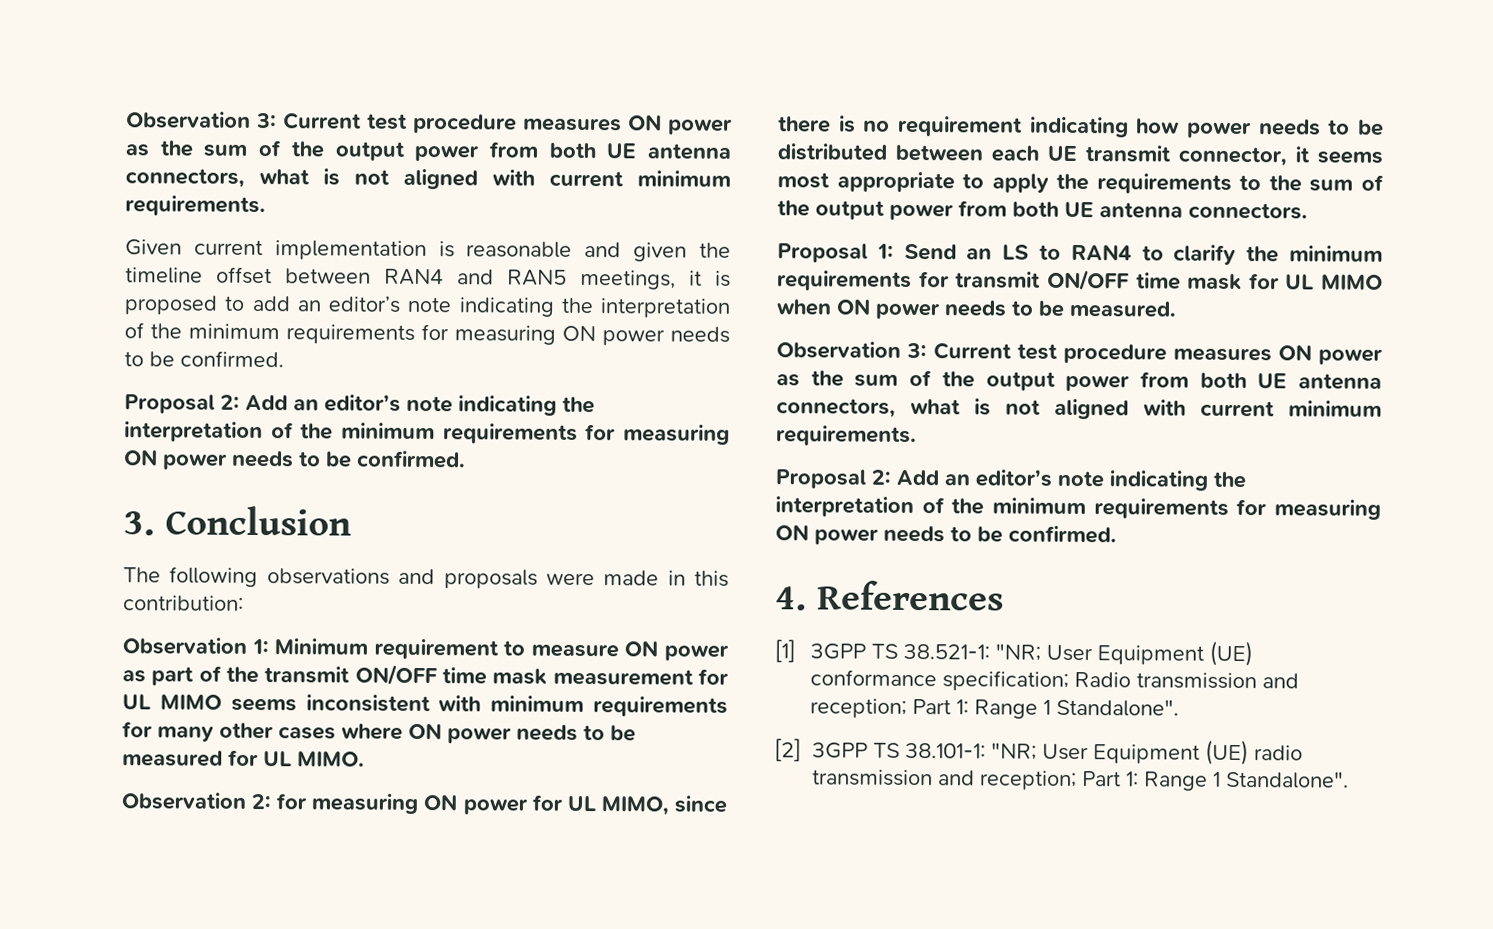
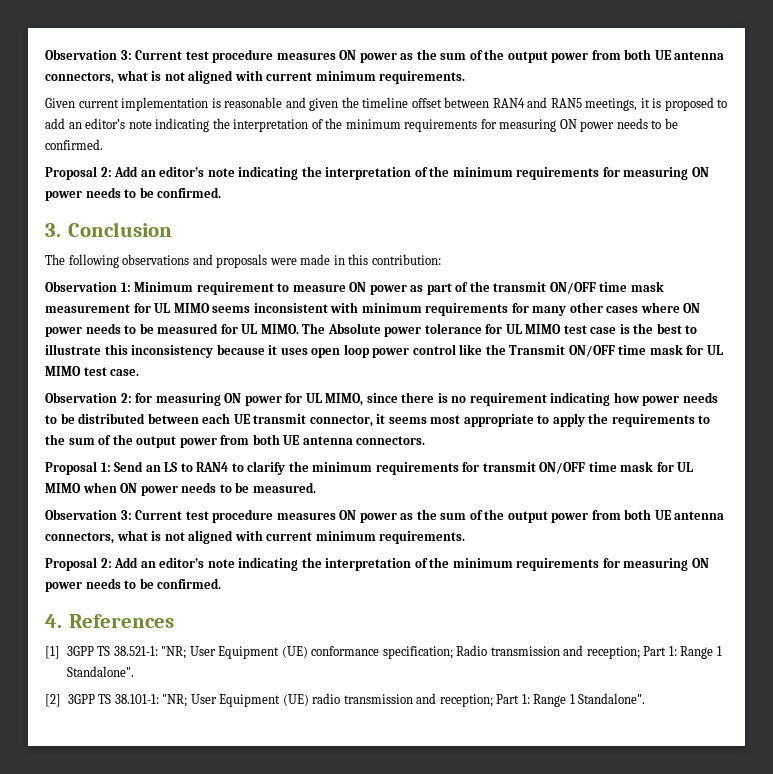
(365, 759) none -> [302,323,698,337] [45,344,723,358] [45,366,140,376] The Absolute power tolerance for UL MIMO test case is the best to illustrate this inconsistency because it uses open loop power control like the Transmit ON/OFF time mask for UL MIMO test case.

